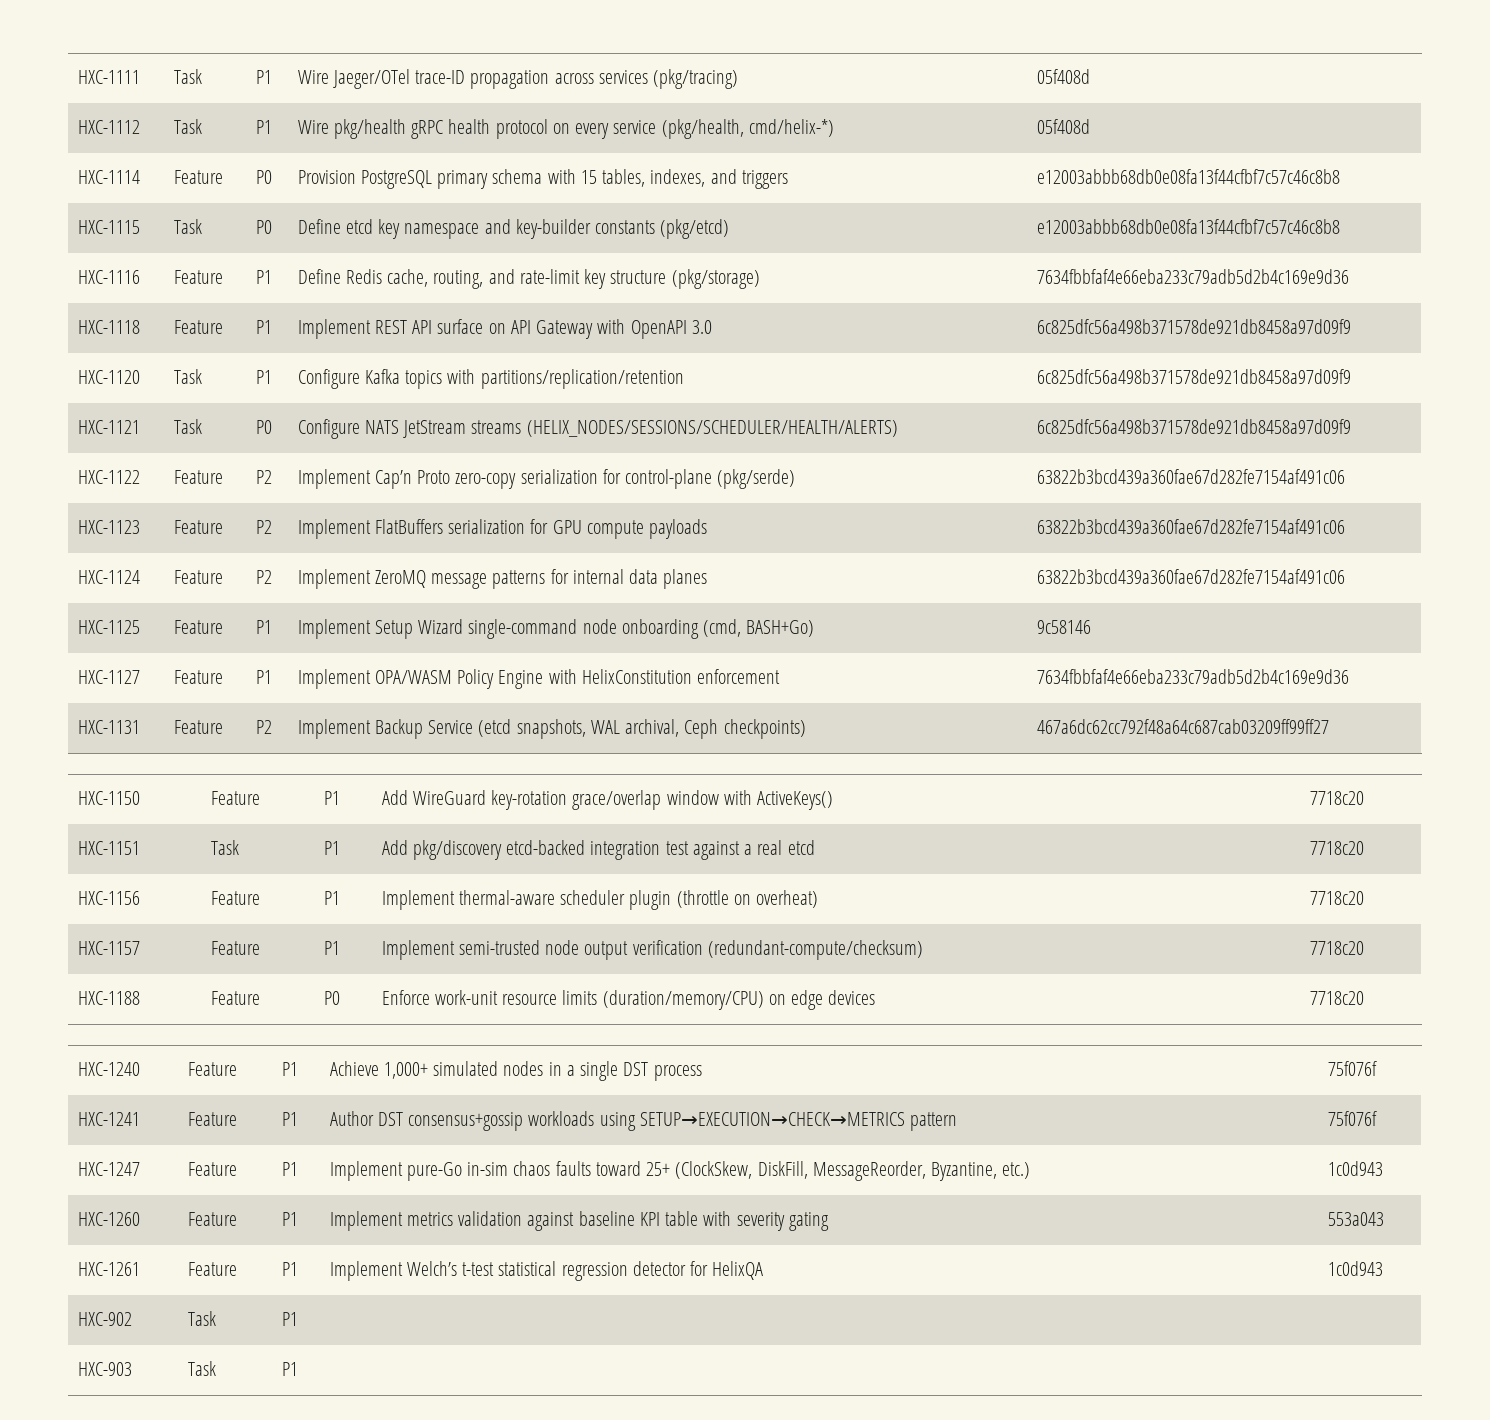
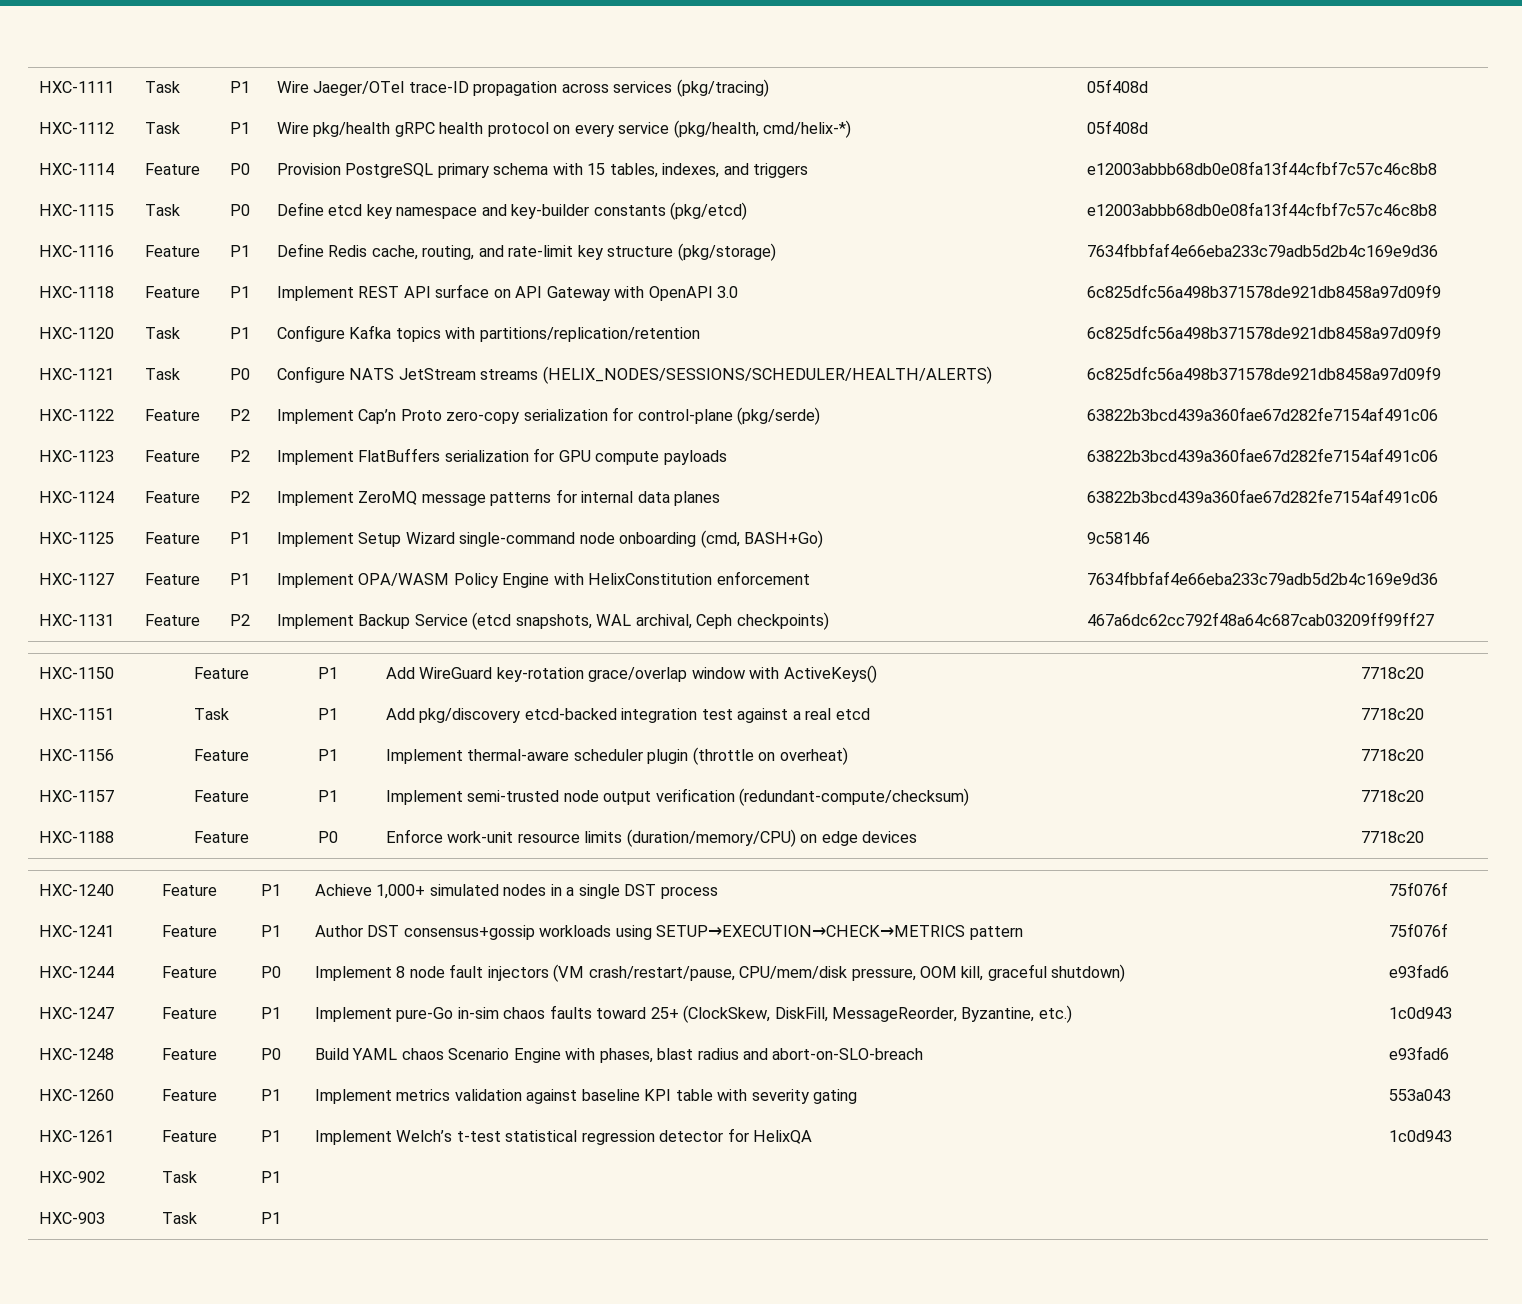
(1377, 1118) none -> [38,966,114,978] [161,966,217,978] [260,966,281,978] [314,964,1126,982] [1388,964,1449,978] // HXC-1244 | Feature | P0 | Implement 8 node fault injectors (VM crash/restart/pause, CPU/mem/disk pressure, OOM kill, graceful shutdown) | e93fad6
(1383, 1168) none -> [38,1048,114,1060] [161,1048,217,1060] [260,1048,281,1060] [314,1048,924,1063] [1388,1046,1449,1060] // HXC-1248 | Feature | P0 | Build YAML chaos Scenario Engine with phases, blast radius and abort-on-SLO-breach | e93fad6

